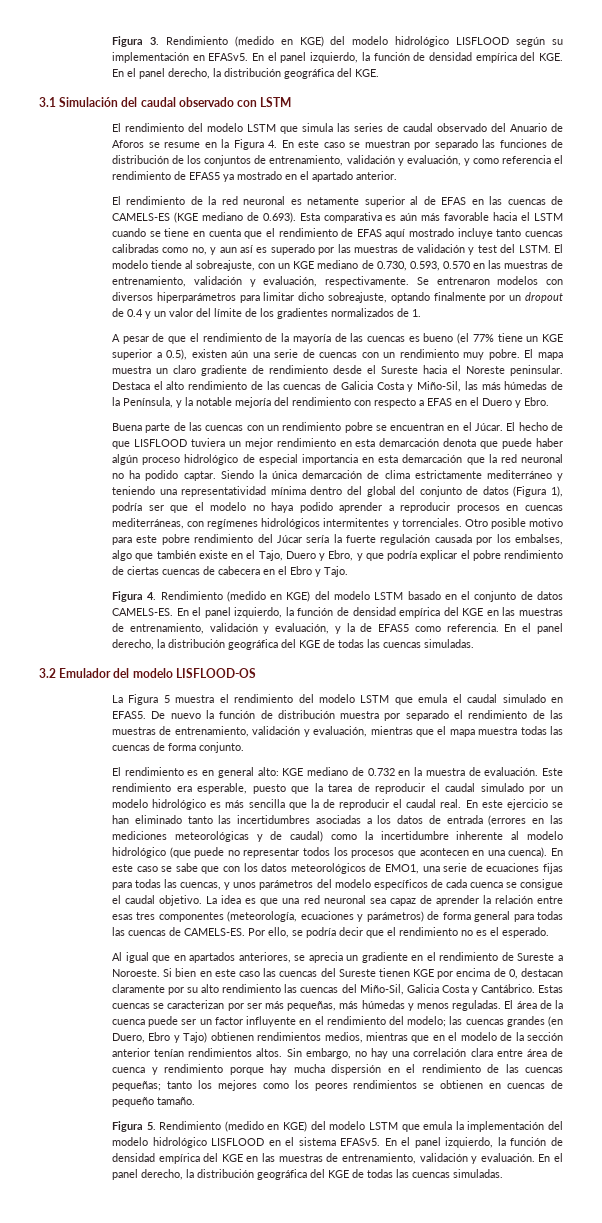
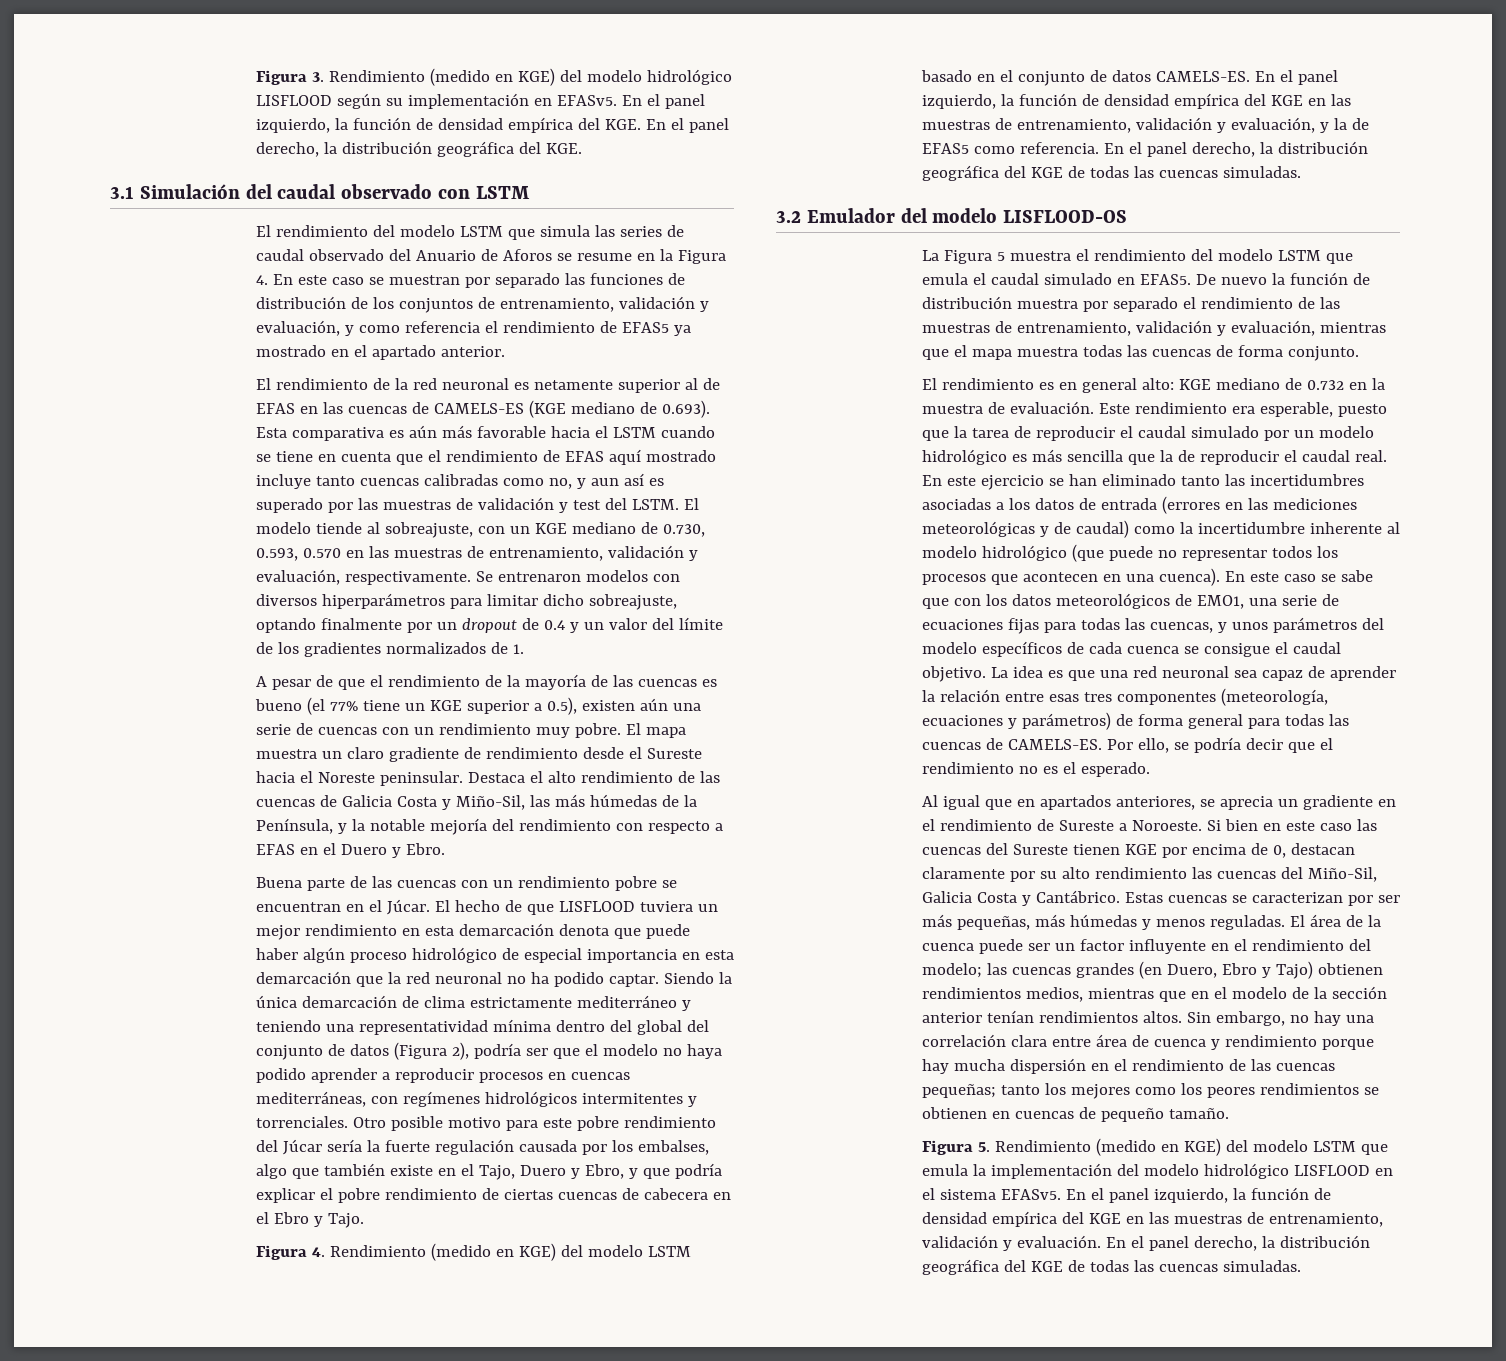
[550,486,563,497] 1), -> [451,1042,469,1060] 2),

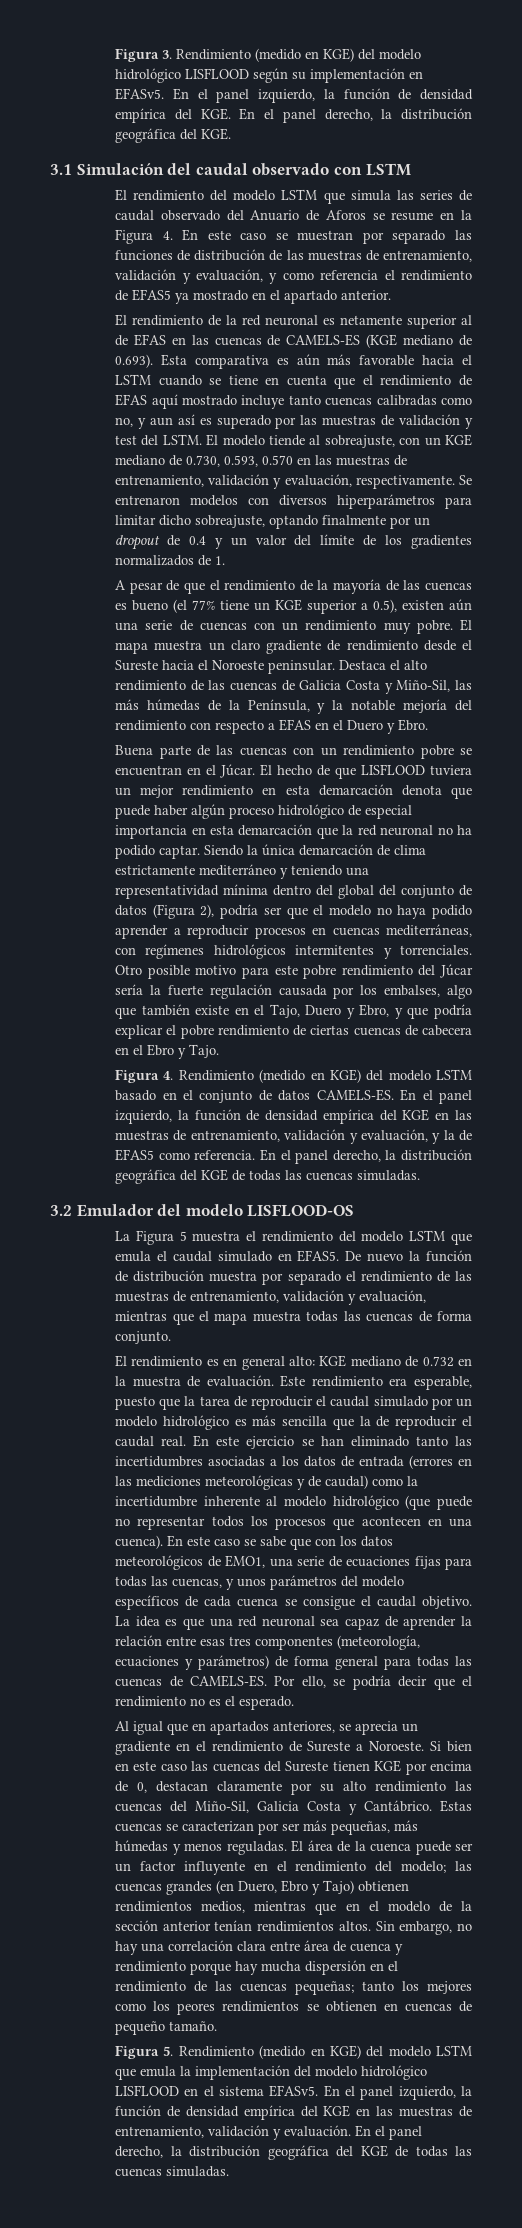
[372,297,473,313] los conjuntos -> [286,250,362,261] las muestras
[317,772,375,783] Noreste -> [212,660,265,670] Noroeste

